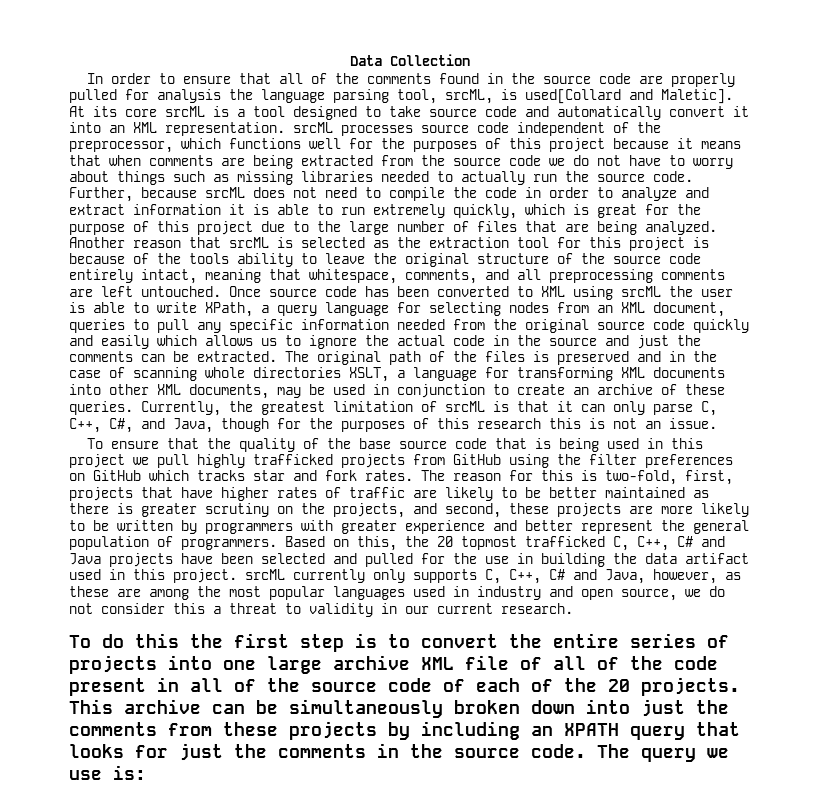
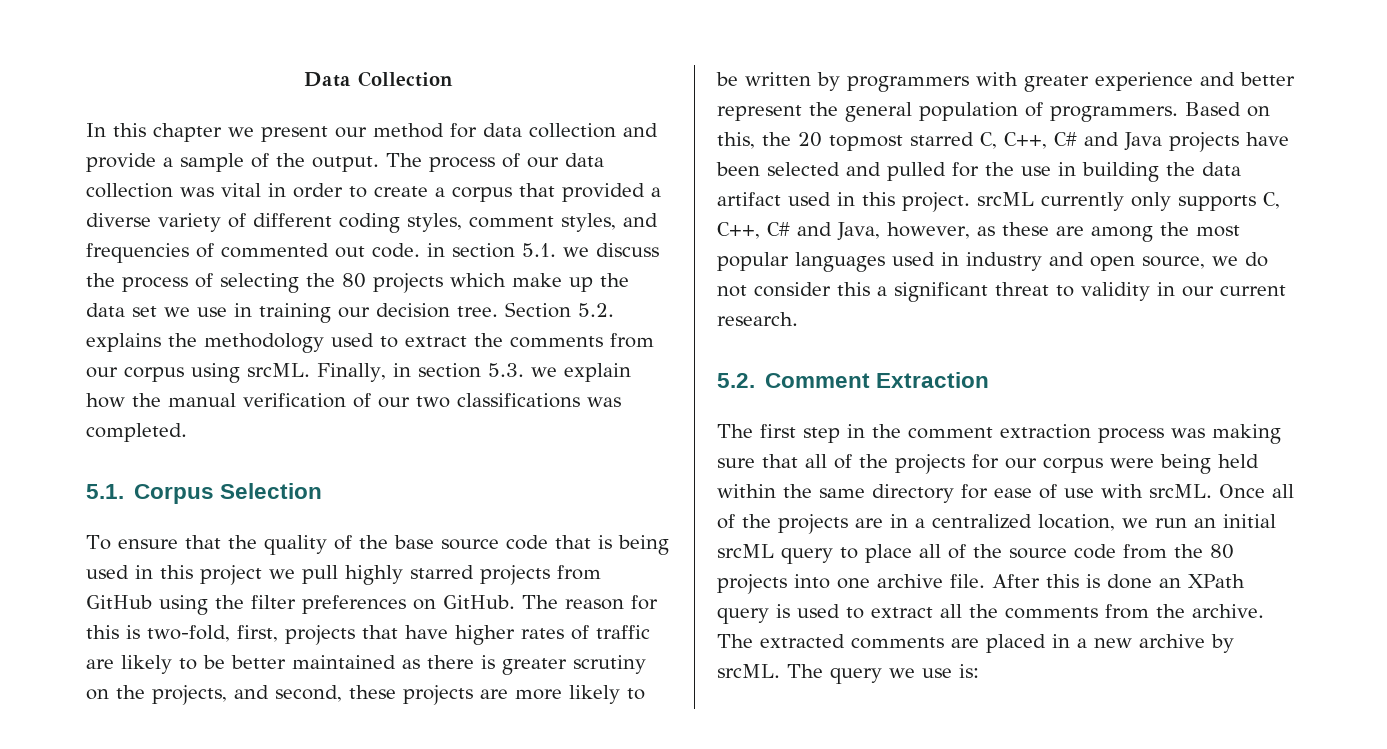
[111,73,736,87] [69,89,733,104] [69,106,749,120] [69,122,661,136] [69,138,741,153] [69,155,733,169] [69,171,693,185] [69,187,709,202] [69,204,701,219] [69,221,717,235] [69,237,709,251] [69,253,701,267] [69,269,725,284] [69,286,733,300] [69,302,725,317] [69,319,749,333] [69,335,701,349] [69,351,717,365] [69,367,725,382] [69,384,725,399] [69,401,717,416] [69,418,717,433] order to ensure that all of the comments found in the source code are properly pulled for analysis the language parsing tool, srcML, is used[Collard and Maletic]. At its core srcML is a tool designed to take source code and automatically convert it into an XML representation. srcML processes source code independent of the preprocessor, which functions well for the purposes of this project because it means that when comments are being extracted from the source code we do not have to worry about things such as missing libraries needed to actually run the source code. Further, because srcML does not need to compile the code in order to analyze and extract information it is able to run extremely quickly, which is great for the purpose of this project due to the large number of files that are being analyzed. Another reason that srcML is selected as the extraction tool for this project is because of the tools ability to leave the original structure of the source code entirely intact, meaning that whitespace, comments, and all preprocessing comments are left untouched. Once source code has been converted to XML using srcML the user is able to write XPath, a query language for selecting nodes from an XML document, queries to pull any specific information needed from the original source code quickly and easily which allows us to ignore the actual code in the source and just the comments can be extracted. The original path of the files is preserved and in the case of scanning whole directories XSLT, a language for transforming XML documents into other XML documents, may be used in conjunction to create an archive of these queries. Currently, the greatest limitation of srcML is that it can only parse C, C++, C#, and Java, though for the purposes of this research this is not an issue. -> [113,123,658,142] [86,153,604,172] [86,183,661,202] [86,213,658,233] [86,243,659,263] [86,273,629,293] [86,302,614,323] [86,333,654,353] [86,363,631,383] [86,393,621,408] [86,423,187,442] [86,483,323,504] this chapter we present our method for data collection and provide a sample of the output. The process of our data collection was vital in order to create a corpus that provided a diverse variety of different coding styles, comment styles, and frequencies of commented out code. in section 5.1. we discuss the process of selecting the 80 projects which make up the data set we use in training our decision tree. Section 5.2. explains the methodology used to extract the comments from our corpus using srcML. Finally, in section 5.3. we explain how the manual verification of our two classifications was completed. // 5.1. Corpus Selection
[253,454,333,465] trafficked -> [410,565,474,579] starred
[93,470,413,481] GitHub which tracks star and fork rates. -> [443,595,515,609] GitHub.
[525,536,605,547] trafficked -> [910,132,974,146] starred
(221, 610) none -> [894,282,988,302] significant
[69,633,729,652] [69,655,718,674] [69,677,179,696] To do this the first step is to convert the entire series of projects into one large archive XML file of all of the code present in -> [717,372,990,388] [717,424,1281,444] [717,454,1259,474] [717,484,1294,503] [717,514,1276,534] [717,544,912,564] 5.2. Comment Extraction // The first step in the comment extraction process was making sure that all of the projects for our corpus were being held within the same directory for ease of use with srcML. Once all of the projects are in a centralized location, we run an initial srcML query to place
[443,677,740,696] [69,699,729,718] [69,721,740,740] [69,743,586,761] of each of the 20 projects. This archive can be simultaneously broken down into just the comments from these projects by including an XPATH query that looks for just the comments in the source code. -> [1123,544,1234,559] [717,574,1245,594] [717,604,1264,624] [717,634,1234,653] [717,664,780,678] from the 80 projects into one archive file. After this is done an XPath query is used to extract all the comments from the archive. The extracted comments are placed in a new archive by srcML.

